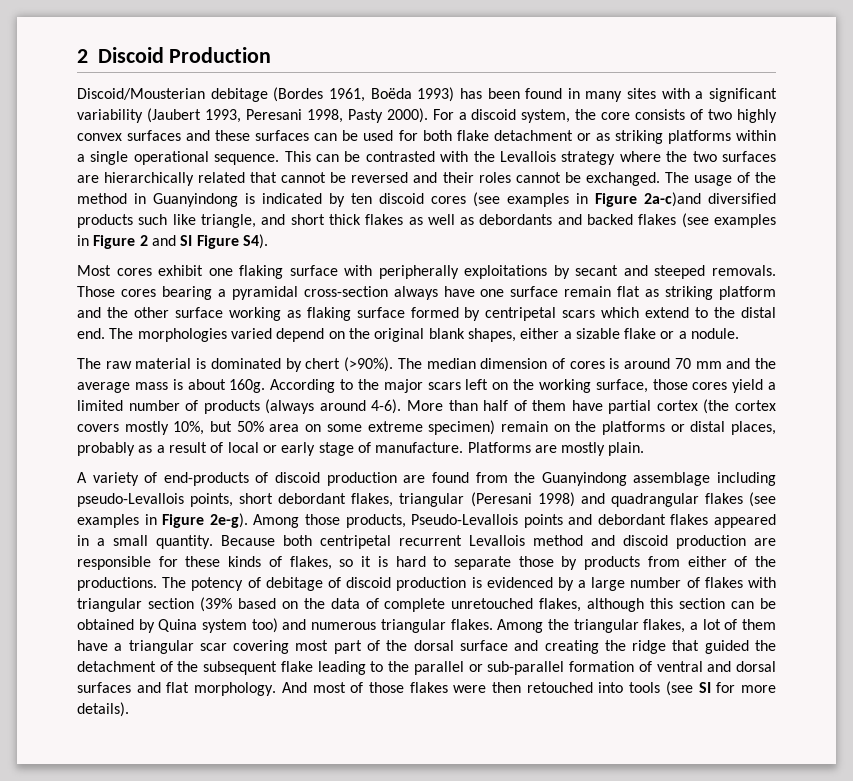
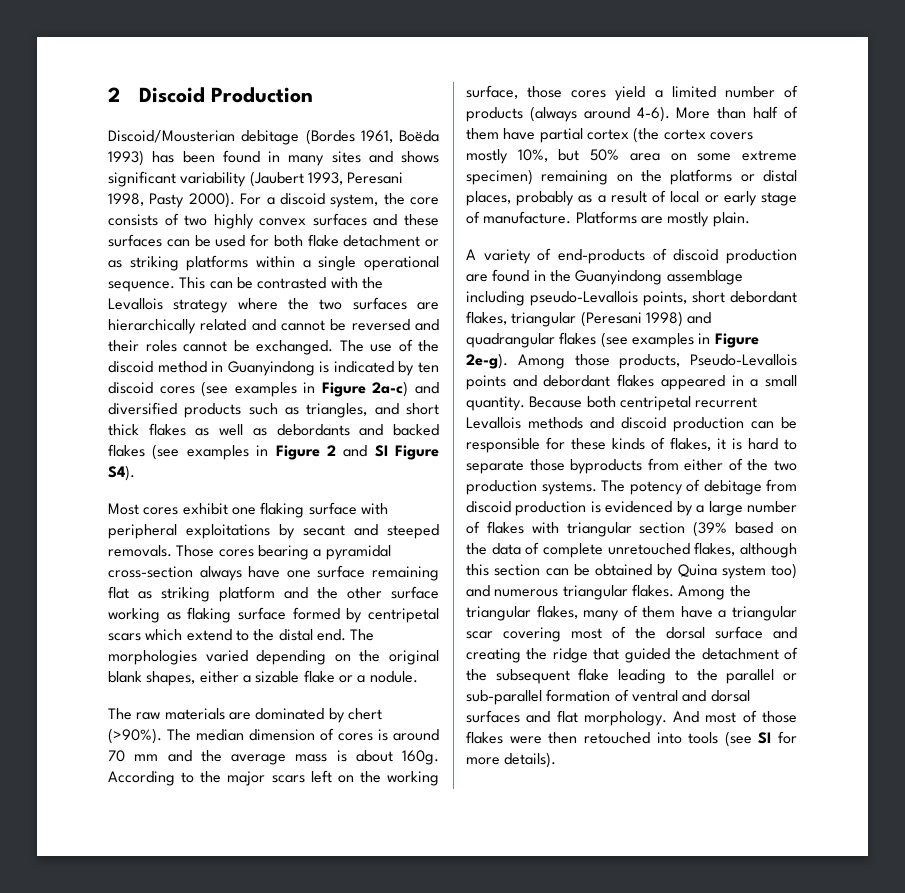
[661,88,704,99] with a -> [368,151,439,163] and shows
[250,172,278,183] that -> [251,319,276,331] and
[693,172,776,186] usage of the -> [370,339,439,352] [108,361,153,373] use of the discoid
[644,192,701,207] 2a-c)and -> [372,381,439,397] 2a-c) and
[172,214,256,228] like triangle, -> [285,403,368,418] as triangles,
[378,265,459,279] peripherally -> [108,524,177,539] peripheral
[564,286,612,297] remain -> [372,566,439,581] remaining
[276,328,325,342] depend -> [256,650,327,665] depending
[135,358,207,369] material is -> [164,708,251,720] materials are
[500,421,548,432] remain -> [541,170,609,185] remaining
[475,472,508,483] from -> [533,270,546,281] in
[533,535,583,546] method -> [528,417,583,429] methods
[754,538,776,546] are -> [751,417,797,429] can be
[339,559,354,567] so -> (711, 444) none
[561,556,641,570] by products -> [570,459,643,474] byproducts
[77,577,157,591] productions. -> [774,460,797,471] [466,480,597,495] two production systems.
[327,577,341,588] of -> [766,479,797,492] from
[689,619,721,630] a lot -> [583,610,620,621] many
[333,640,362,654] part -> (602, 633) none

